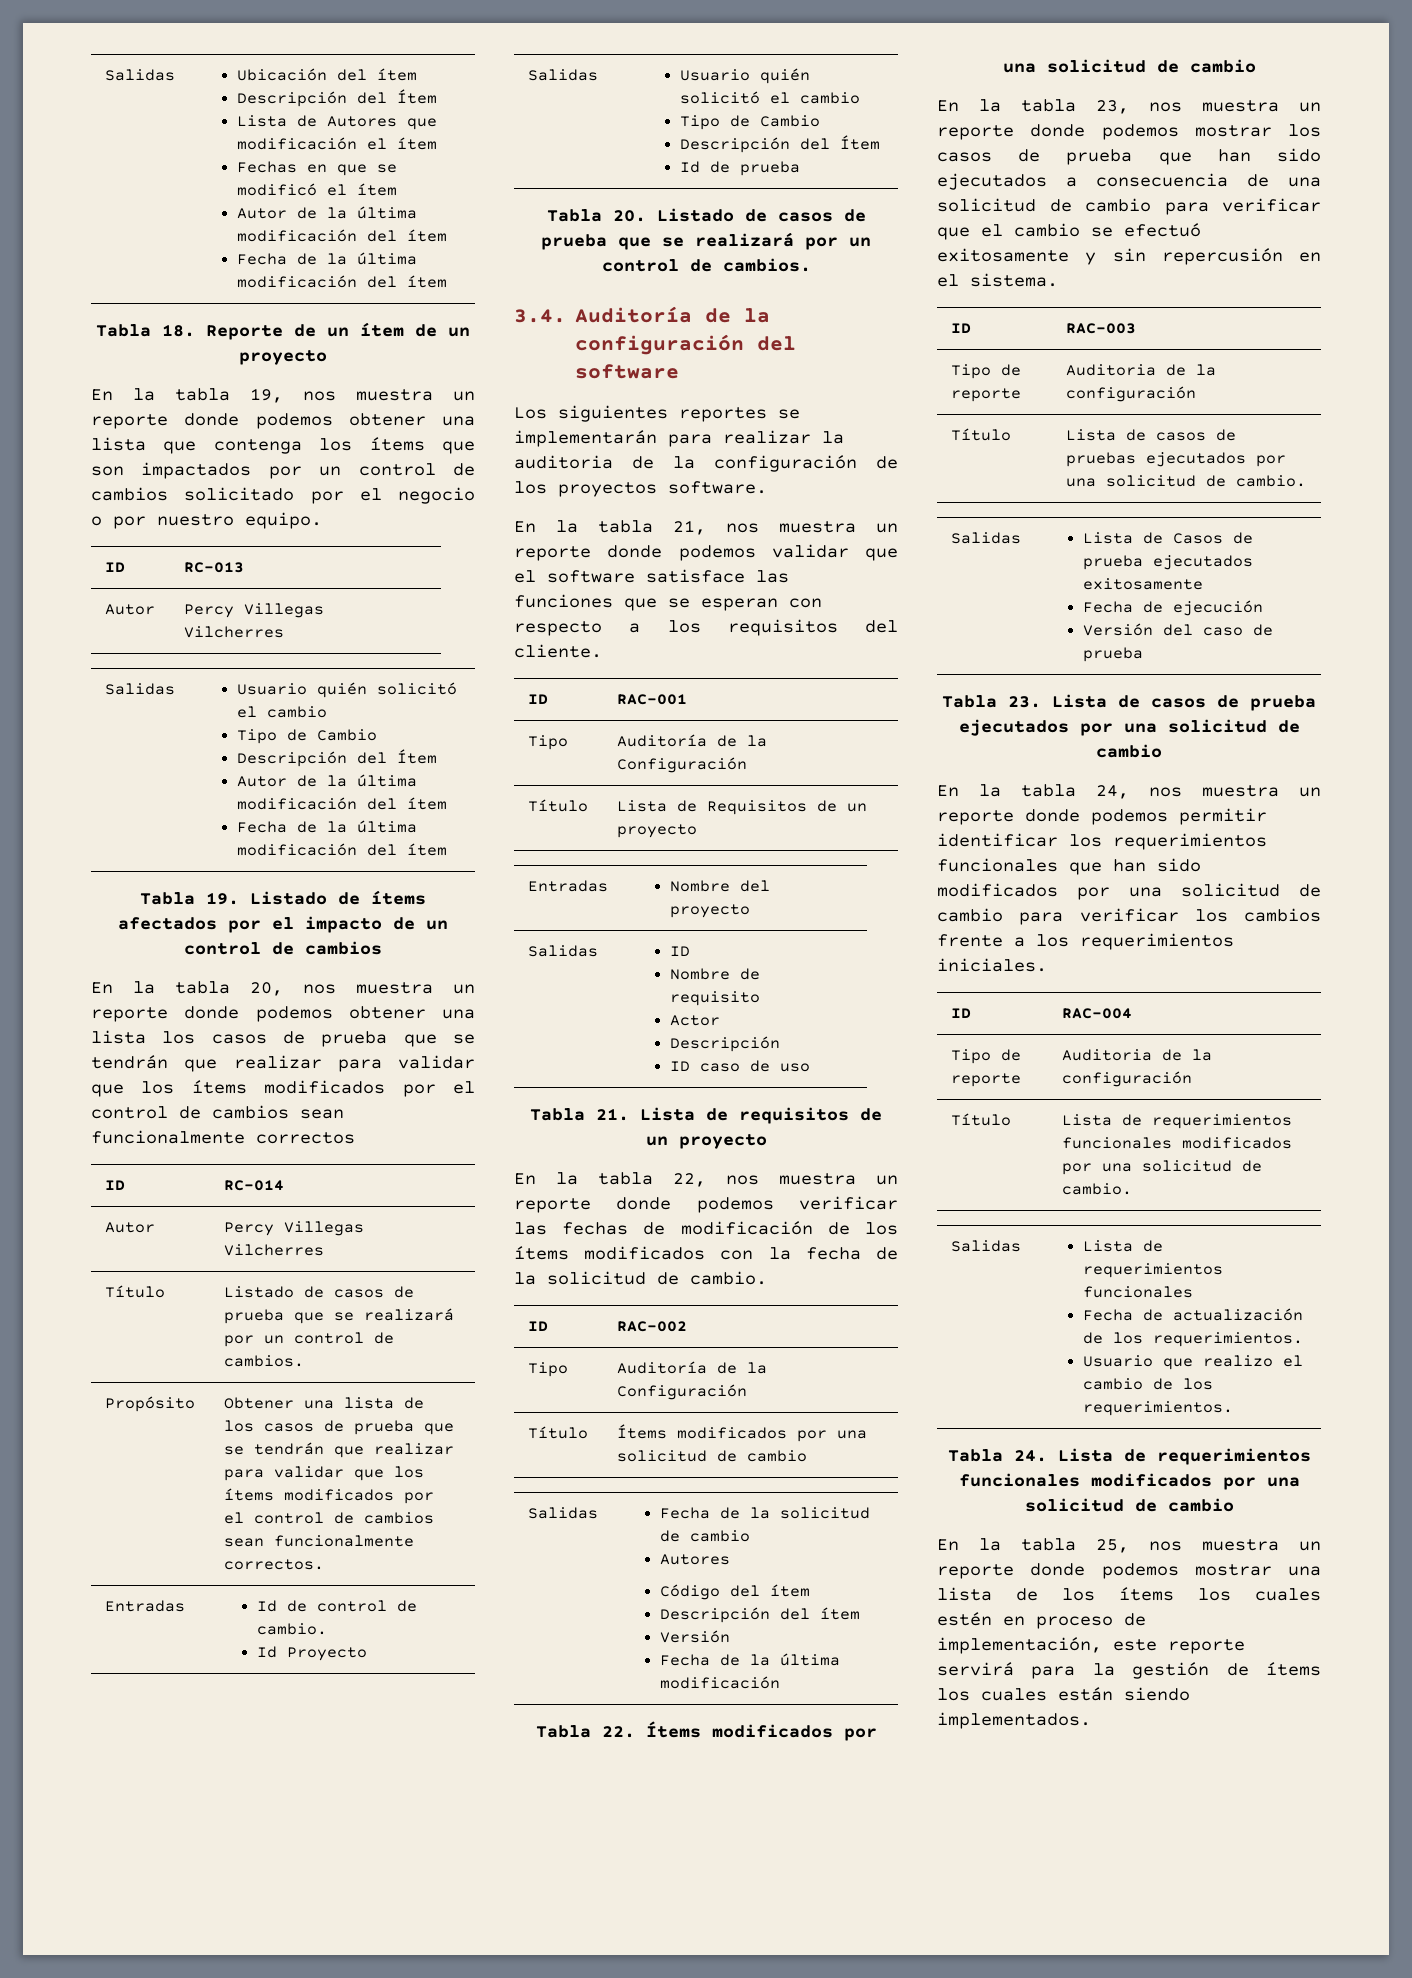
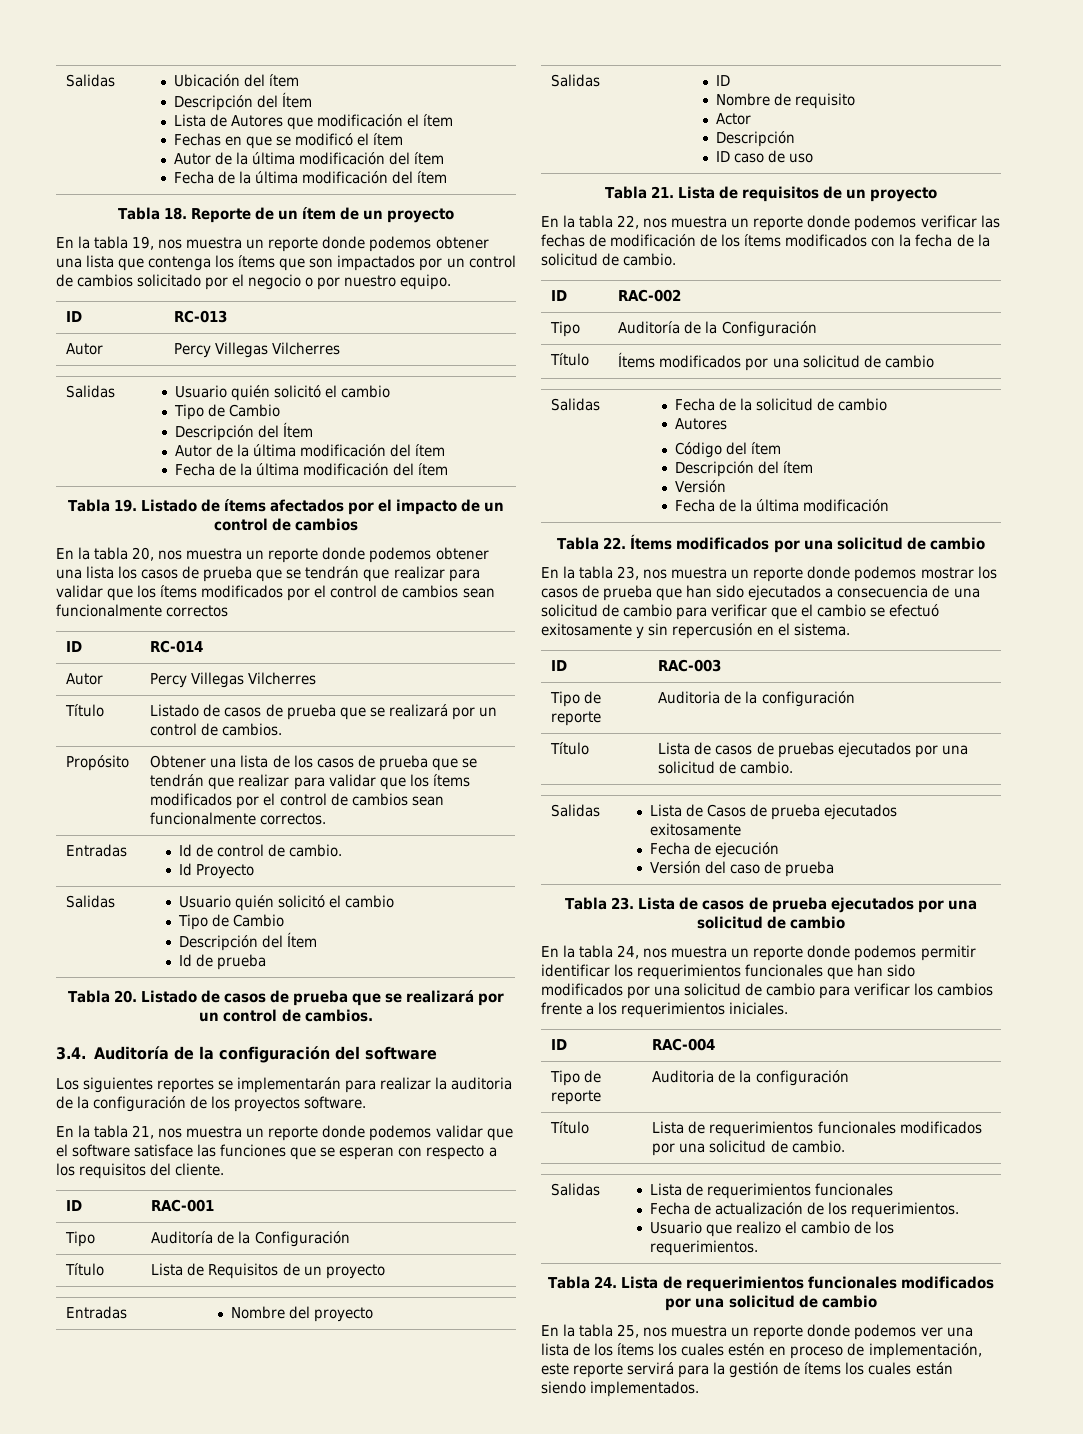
[1194,1564,1272,1576] mostrar -> [920,1327,943,1337] ver

